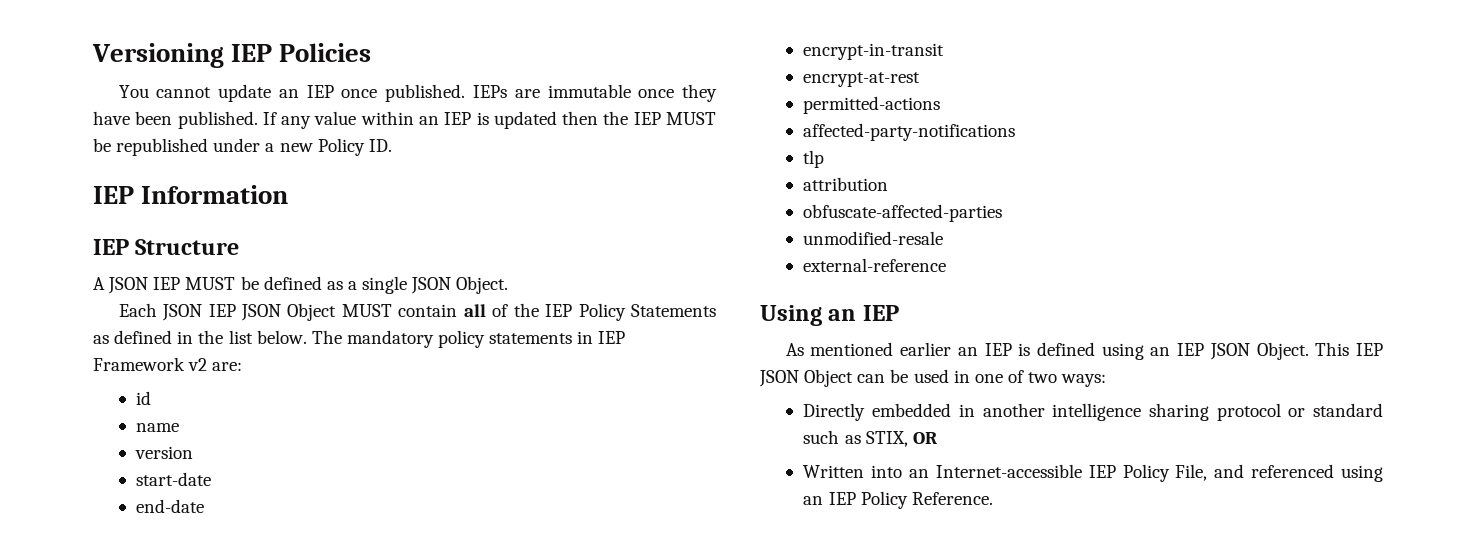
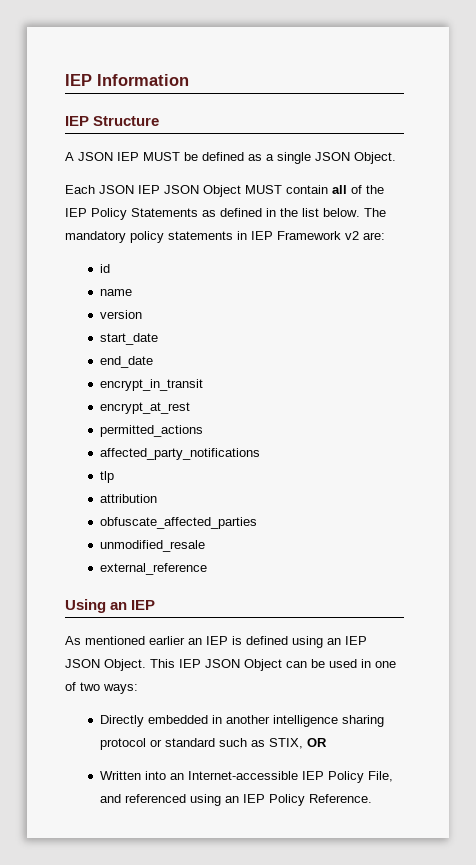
[92,43,372,68] [118,84,717,102] [93,111,716,129] [93,138,392,156] Versioning IEP Policies // You cannot update an IEP once published. IEPs are immutable once they have been published. If any value within an IEP is updated then the IEP MUST be republished under a new Policy ID. // -> (65, 80) none
[136,472,212,486] [136,499,205,513] [803,43,945,60] [803,72,921,87] [803,96,941,114] [803,123,1016,141] start-date // end-date // encrypt-in-transit // encrypt-at-rest // permitted-actions // affected-party-notifications -> [99,333,158,345] [99,356,153,368] [99,379,203,391] [99,402,190,414] [99,425,203,437] [99,448,260,460] start_date // end_date // encrypt_in_transit // encrypt_at_rest // permitted_actions // affected_party_notifications
[803,204,1003,222] [803,231,944,245] [803,258,947,272] obfuscate-affected-parties // unmodified-resale // external-reference -> [99,517,257,529] [99,540,205,552] [99,563,207,575] obfuscate_affected_parties // unmodified_resale // external_reference

